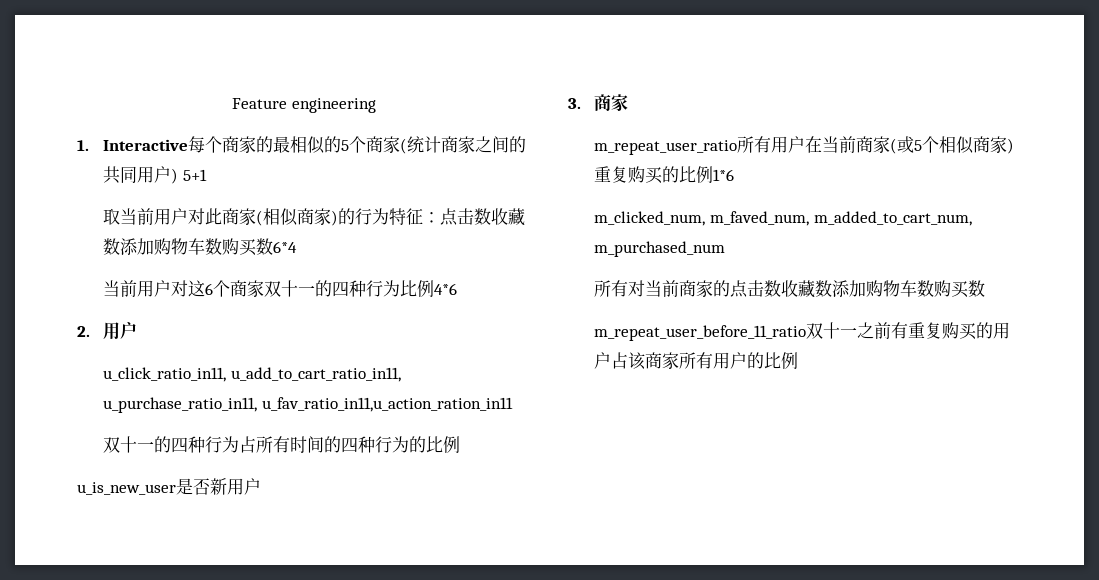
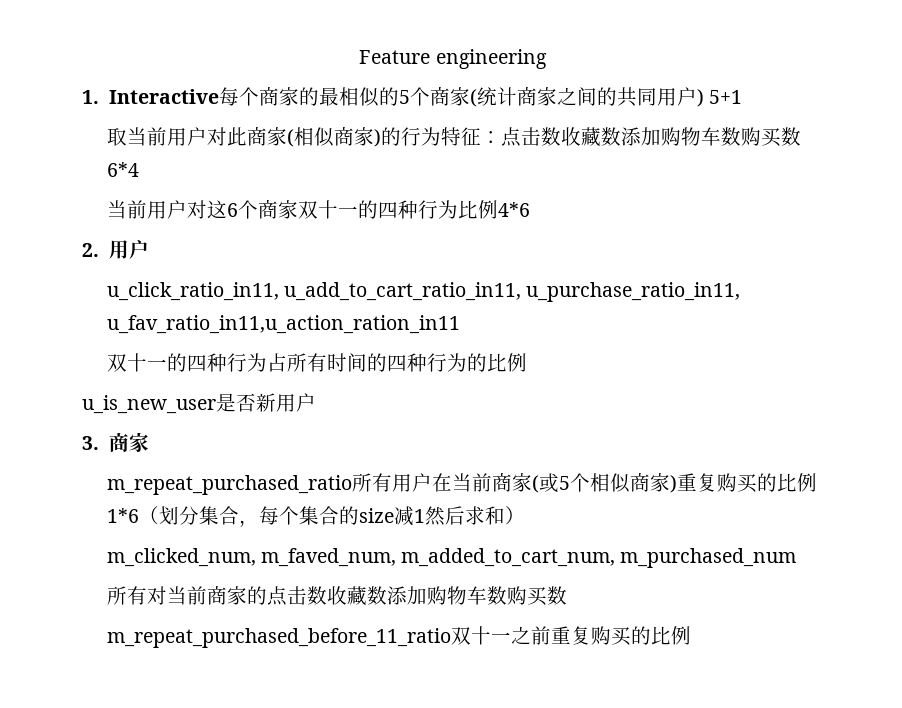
[594,140,738,155] m_repeat_user_ratio -> [106,475,352,495] m_repeat_purchased_ratio
(735, 175) none -> [138,506,525,527] （划分集合，每个集合的size减1然后求和）
[594,325,807,341] m_repeat_user_before_11_ratio -> [106,628,451,648] m_repeat_purchased_before_11_ratio
[891,322,1011,340] [594,352,765,370] 有重复购买的用户占该商家所有用户的 -> [550,626,651,646] 重复购买的

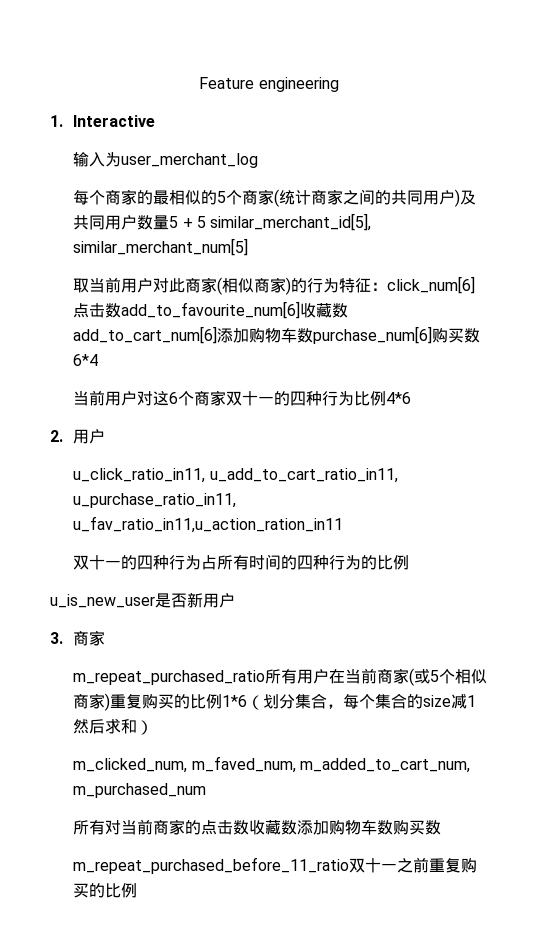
(219, 96) none -> [73,152,259,168] // 输入为user_merchant_log //
[709,90,743,104] 5+1 -> [460,190,477,205] [73,213,372,231] [73,238,249,256] 及共同用户数量5 + 5 similar_merchant_id[5], similar_merchant_num[5]
[500,127,741,147] 点击数收藏数添加购物车数 -> [387,276,476,294] [73,301,349,319] [73,326,433,344] click_num[6]点击数add_to_favourite_num[6]收藏数add_to_cart_num[6]添加购物车数purchase_num[6]

